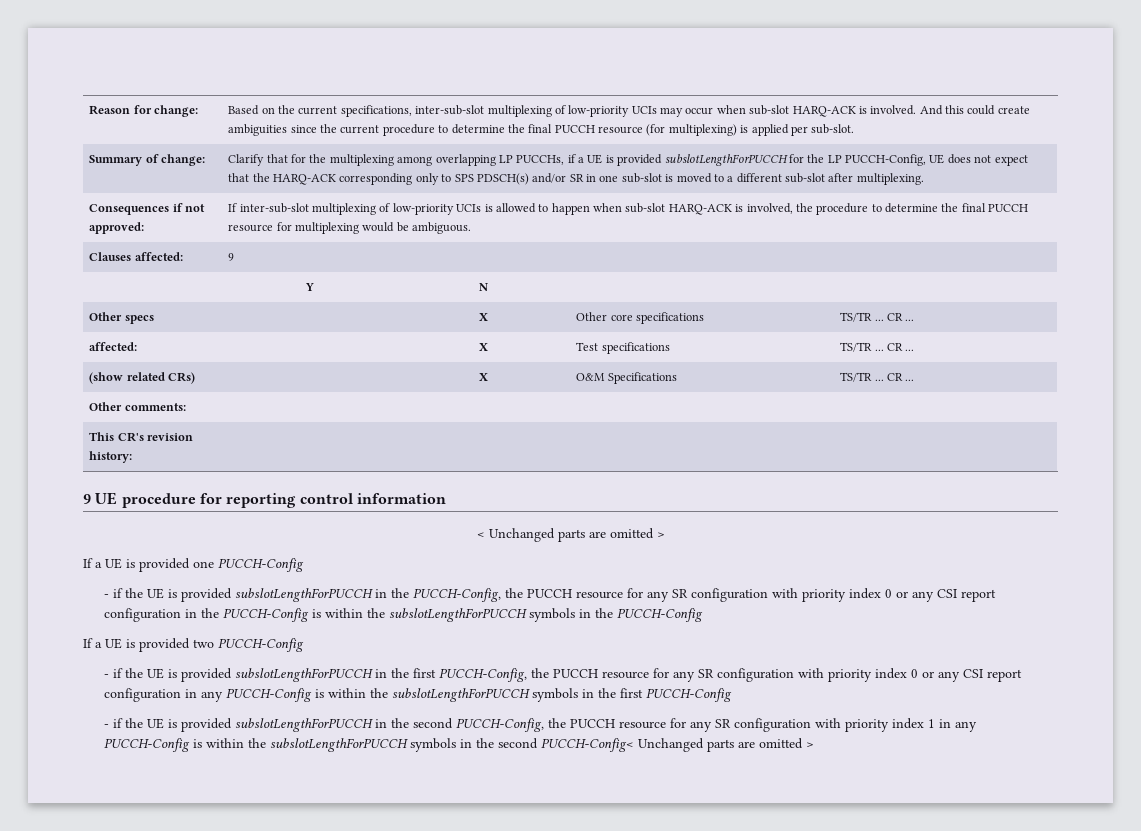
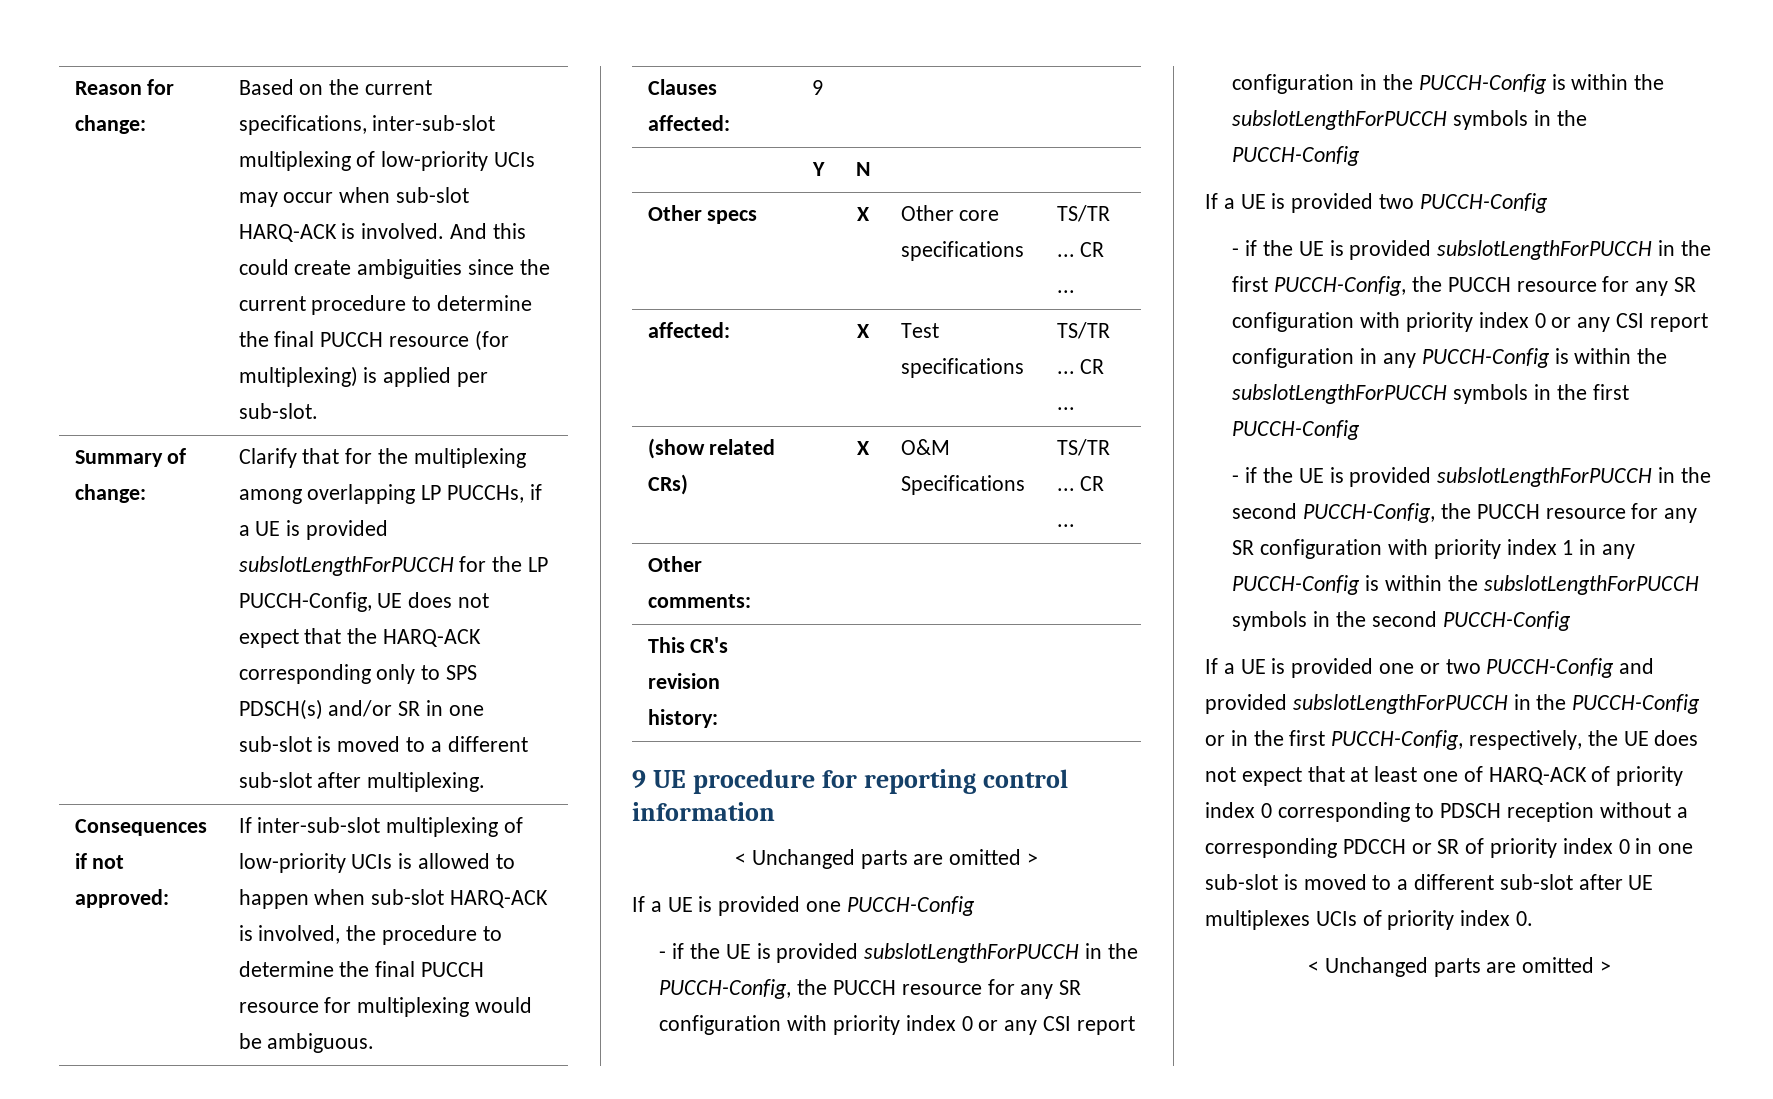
[540,738,634,752] PUCCH-Config< -> [1442,611,1571,631] [1205,658,1655,678] [1205,694,1701,714] [1205,730,1699,750] [1205,766,1684,786] [1205,802,1688,822] [1205,838,1694,858] [1205,874,1654,890] [1205,910,1534,930] [1307,961,1319,973] PUCCH-Config // If a UE is provided one or two PUCCH-Config and provided subslotLengthForPUCCH in the PUCCH-Config or in the first PUCCH-Config, respectively, the UE does not expect that at least one of HARQ-ACK of priority index 0 corresponding to PDSCH reception without a corresponding PDCCH or SR of priority index 0 in one sub-slot is moved to a different sub-slot after UE multiplexes UCIs of priority index 0. // <

